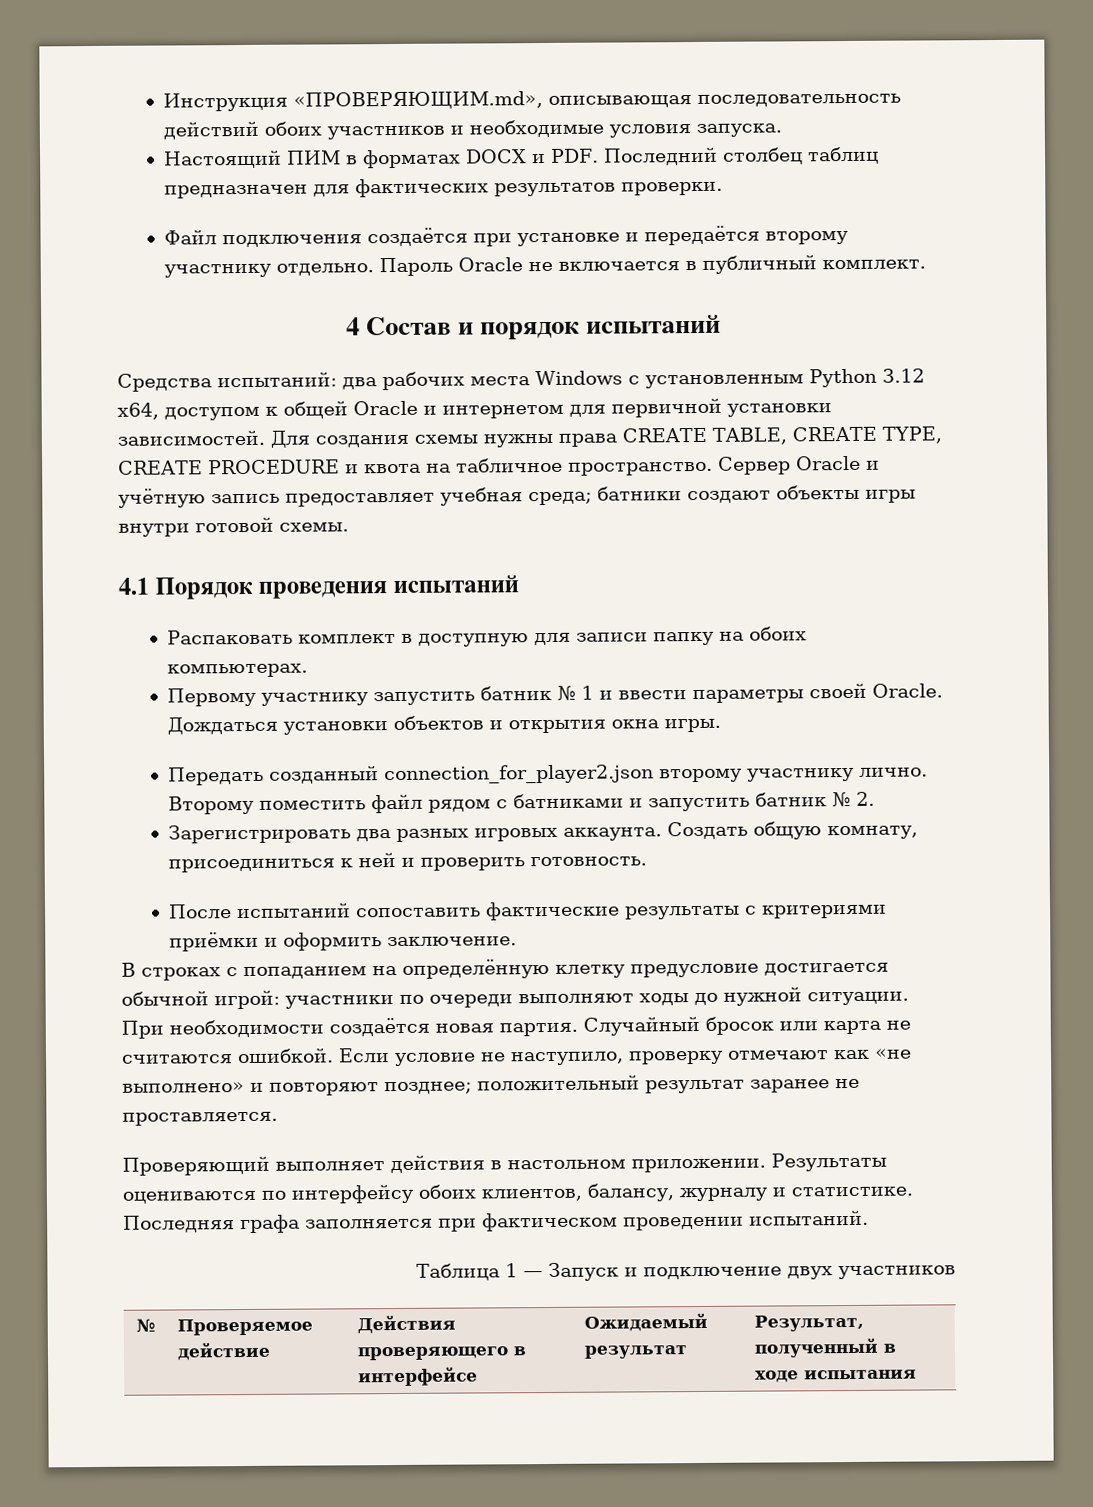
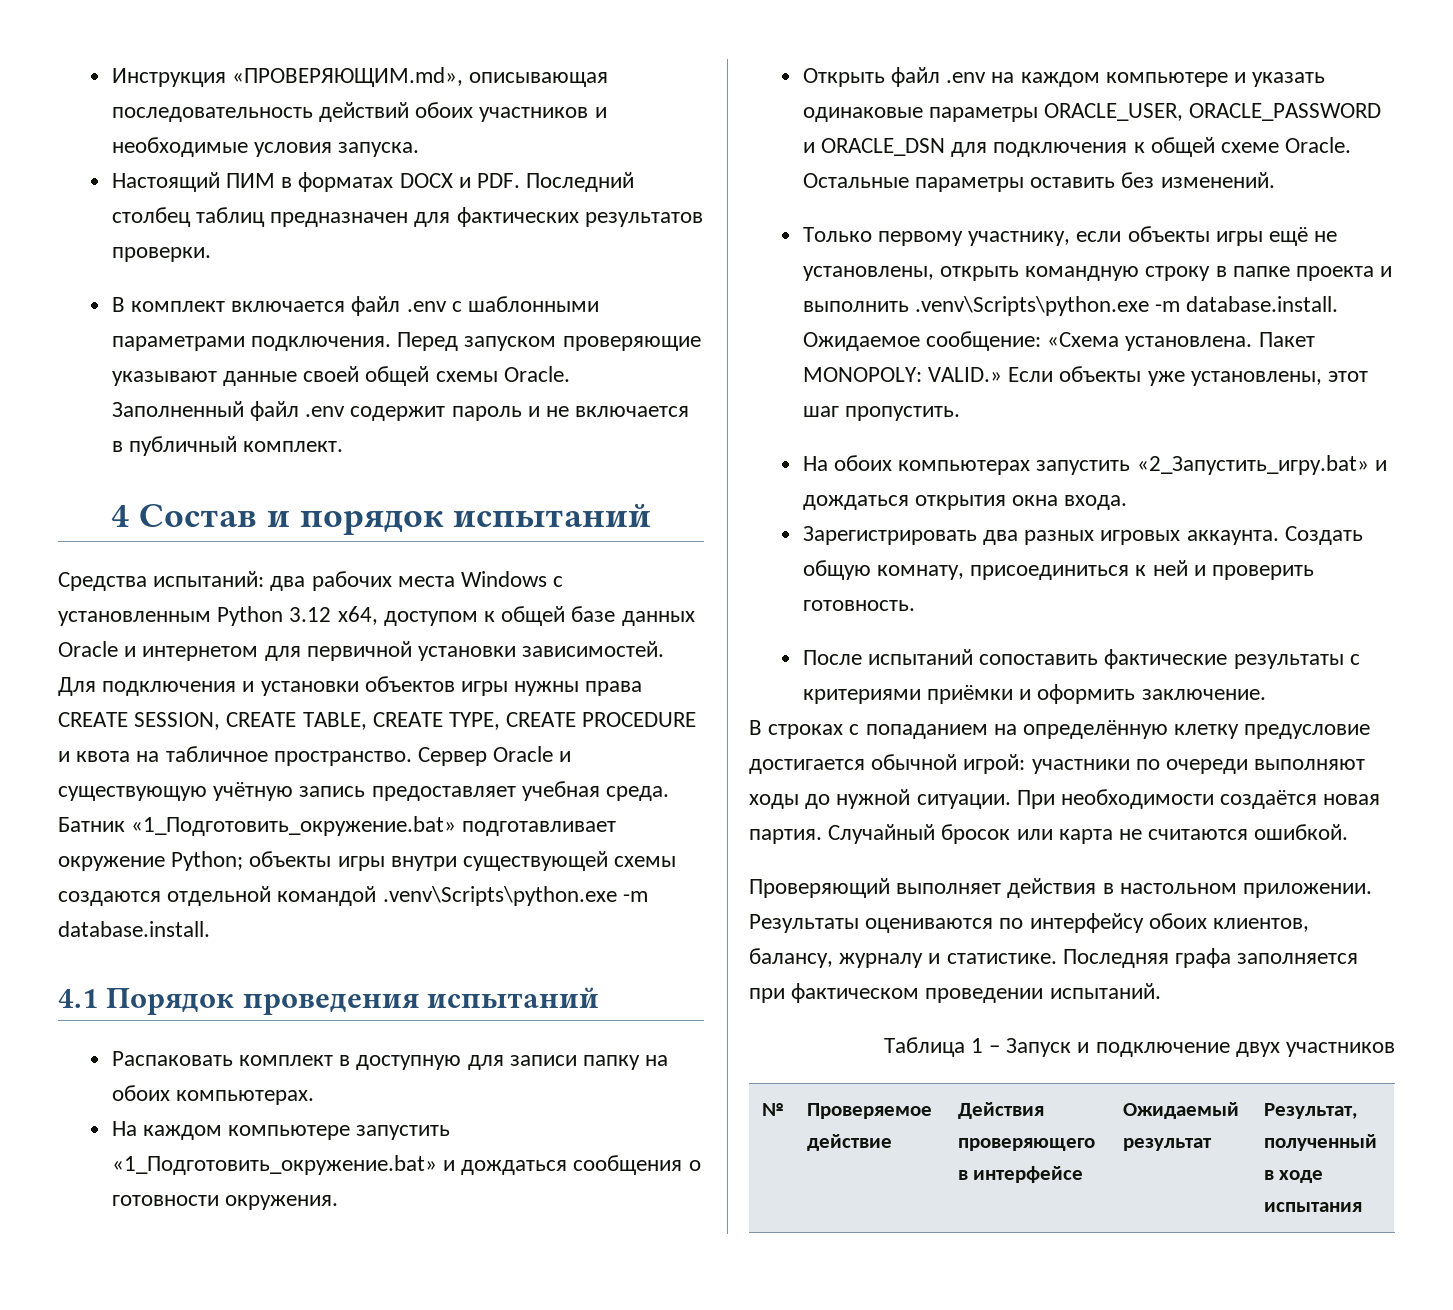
[164,225,849,248] [164,257,524,278] Файл подключения создаётся при установке и передаётся второму участнику отдельно. Пароль Oracle -> [111,296,599,316] [111,332,701,351] [111,366,570,386] [111,401,540,421] В комплект включается файл .env с шаблонными параметрами подключения. Перед запуском проверяющие указывают данные своей общей схемы Oracle. Заполненный файл .env содержит пароль и
(348, 409) none -> [571,606,695,626] базе данных
[315,434,478,448] создания схемы -> [102,676,509,696] подключения и установки объектов игры
(707, 435) none -> [134,712,297,730] SESSION, CREATE
(880, 465) none -> [58,786,207,801] существующую
[528,484,916,506] [118,516,349,537] среда; батники создают объекты игры внутри готовой схемы. -> [606,786,670,801] [58,816,617,836] [58,851,677,871] [58,886,648,906] [58,921,210,937] среда. Батник «1_Подготовить_окружение.bat» подготавливает окружение Python; объекты игры внутри существующей схемы создаются отдельной командой .venv\Scripts\python.exe -m database.install.
[167,682,944,707] [167,715,722,735] [168,764,929,786] [168,791,876,815] Первому участнику запустить батник № 1 и ввести параметры своей Oracle. Дождаться установки объектов и открытия окна игры. // Передать созданный connection_for_player2.json второму участнику лично. Второму поместить файл рядом с батниками и запустить батник № 2. -> [111,1121,451,1140] [111,1155,701,1175] [111,1195,338,1210] [802,67,1326,87] [802,103,1382,122] [802,137,1352,157] [802,172,1275,192] [802,226,1338,246] [802,266,1393,281] [802,296,1339,316] [802,331,1315,351] [802,366,1368,386] [802,406,960,421] [802,455,1387,475] [802,495,1128,510] На каждом компьютере запустить «1_Подготовить_окружение.bat» и дождаться сообщения о готовности окружения. // Открыть файл .env на каждом компьютере и указать одинаковые параметры ORACLE_USER, ORACLE_PASSWORD и ORACLE_DSN для подключения к общей схеме Oracle. Остальные параметры оставить без изменений. // Только первому участнику, если объекты игры ещё не установлены, открыть командную строку в папке проекта и выполнить .venv\Scripts\python.exe -m database.install. Ожидаемое сообщение: «Схема установлена. Пакет MONOPOLY: VALID.» Если объекты уже установлены, этот шаг пропустить. // На обоих компьютерах запустить «2_Запустить_игру.bat» и дождаться открытия окна входа.
[338,1048,912,1067] [122,1074,860,1096] [122,1111,278,1126] Если условие не наступило, проверку отмечают как «не выполнено» и повторяют позднее; положительный результат заранее не проставляется. -> (1349, 832) none
[523,1271,543,1278] — -> [988,1045,1000,1053] –

